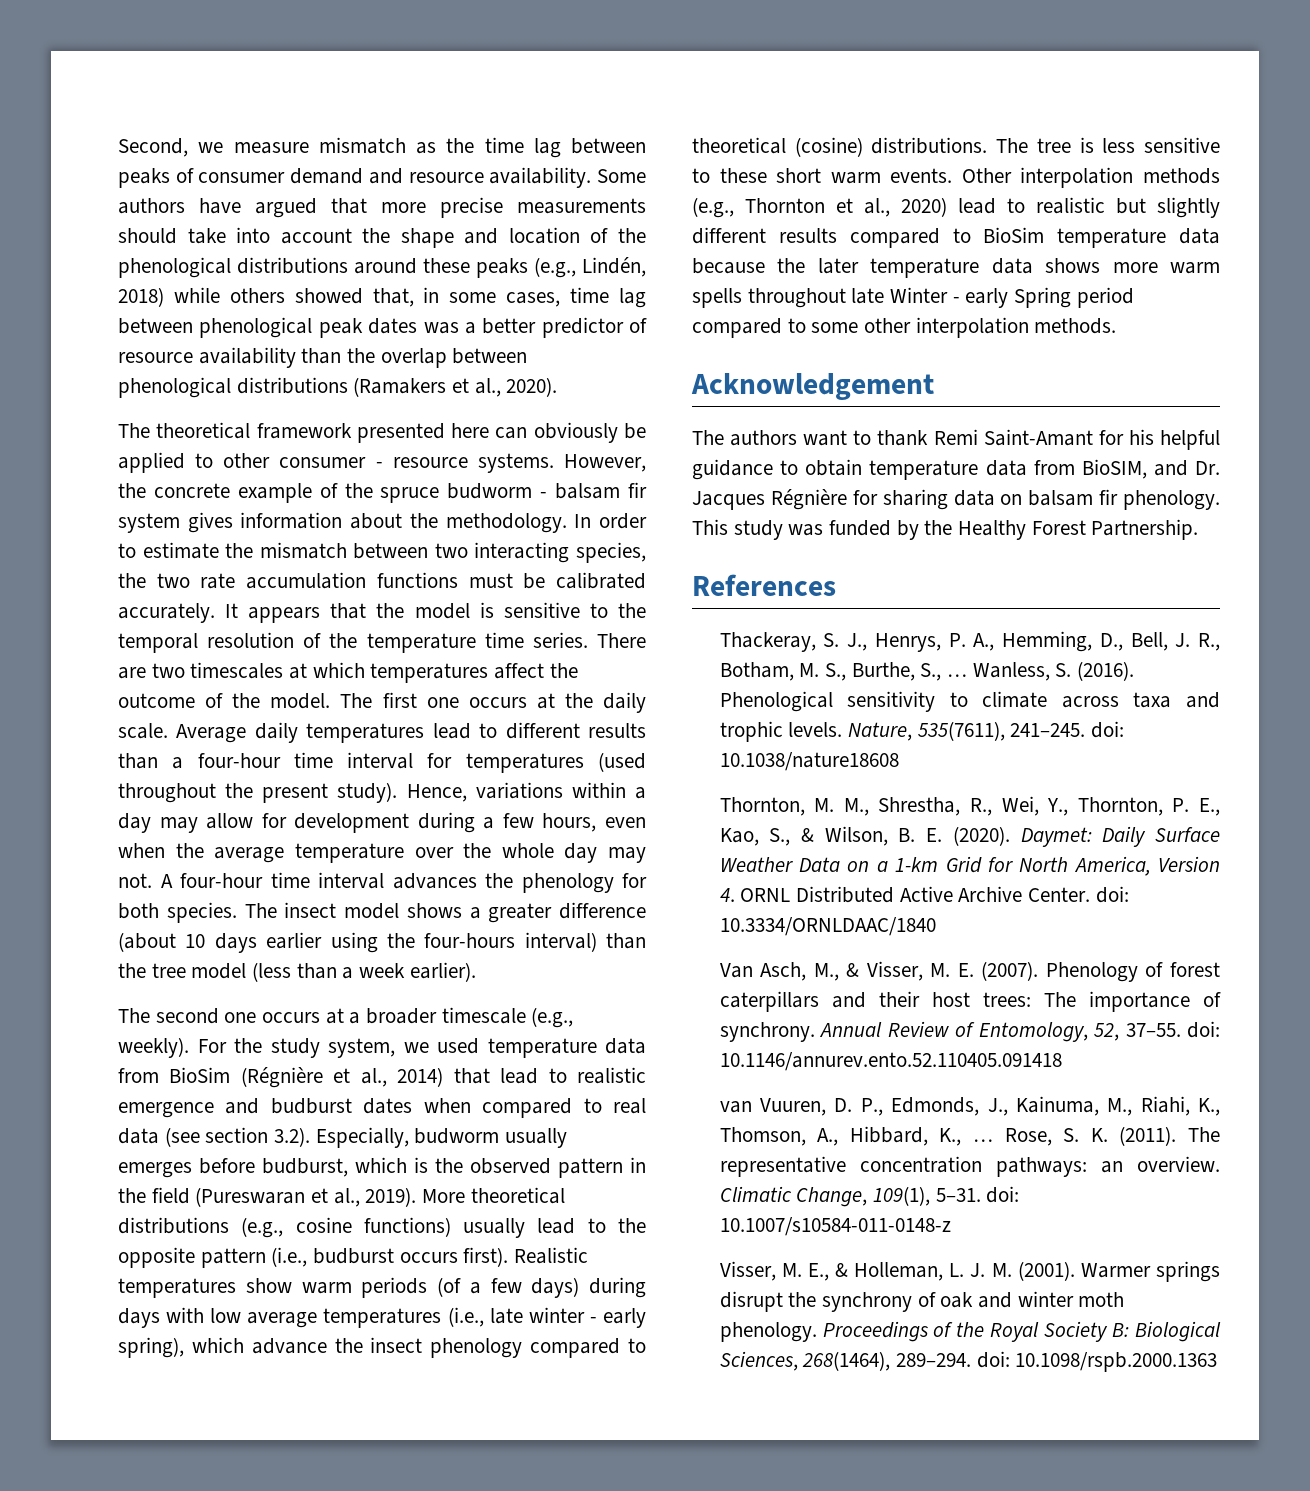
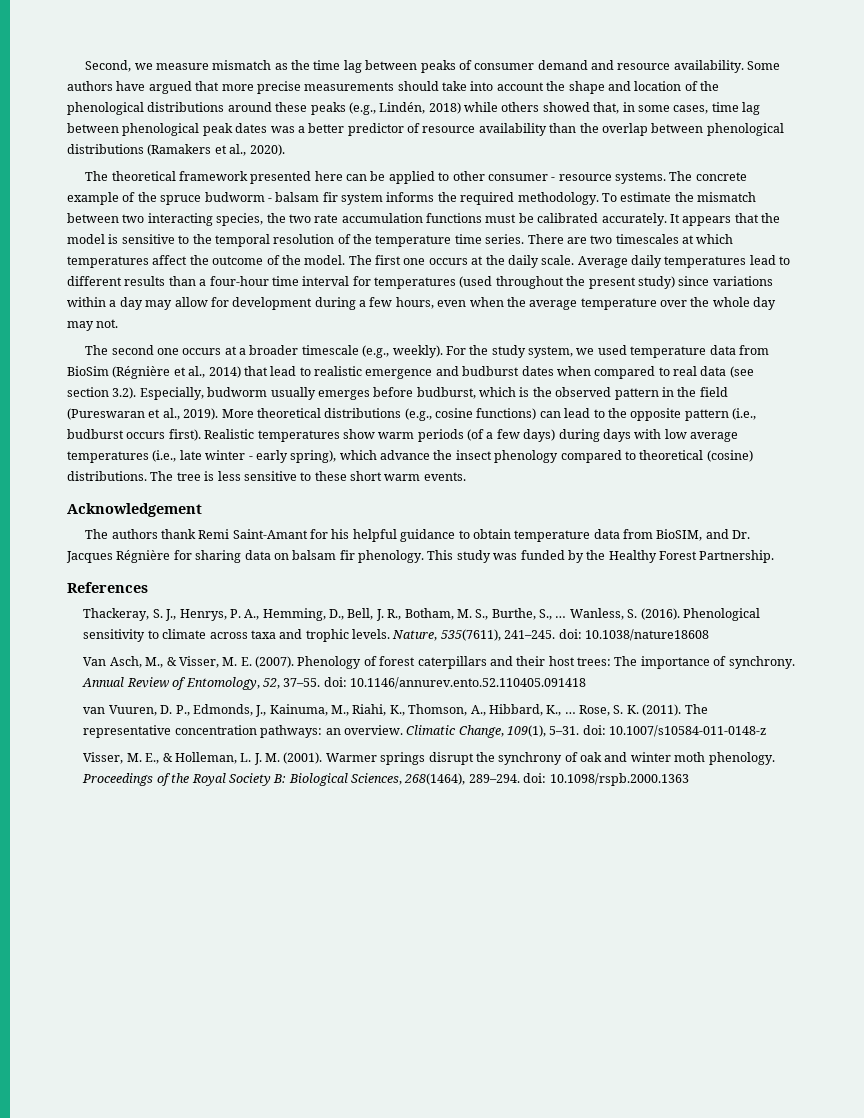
[533,422,618,443] obviously -> (368, 177) none
[564,454,646,472] [118,483,146,498] However, the -> [669,171,693,181] The
[187,512,647,533] [118,543,136,558] gives information about the methodology. In order to -> [386,192,617,205] informs the required methodology. To
[337,782,467,803] study). Hence, -> [637,276,710,289] study) since
[160,872,647,893] [118,902,646,923] [118,932,646,953] [118,962,476,982] A four-hour time interval advances the phenology for both species. The insect model shows a greater difference (about 10 days earlier using the four-hours interval) than the tree model (less than a week earlier). -> (119, 323) none
[463,1218,526,1238] usually -> [539,411,561,418] can
[961,167,1220,188] [692,197,1220,218] [692,227,1220,248] [692,258,1220,278] [692,287,1134,308] [692,317,1117,338] Other interpolation methods (e.g., Thornton et al., 2020) lead to realistic but slightly different results compared to BioSim temperature data because the later temperature data shows more warm spells throughout late Winter - early Spring period compared to some other interpolation methods. -> (466, 476) none
[803,430,872,446] want to -> (158, 534) none
[719,796,1220,816] [719,826,1220,847] [719,856,1220,876] [719,886,1129,903] [719,917,936,936] // Thornton, M. M., Shrestha, R., Wei, Y., Thornton, P. E., Kao, S., & Wilson, B. E. (2020). Daymet: Daily Surface Weather Data on a 1-km Grid for North America, Version 4. ORNL Distributed Active Archive Center. doi: 10.3334/ORNLDAAC/1840 -> (709, 635) none

